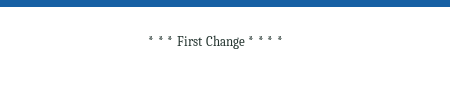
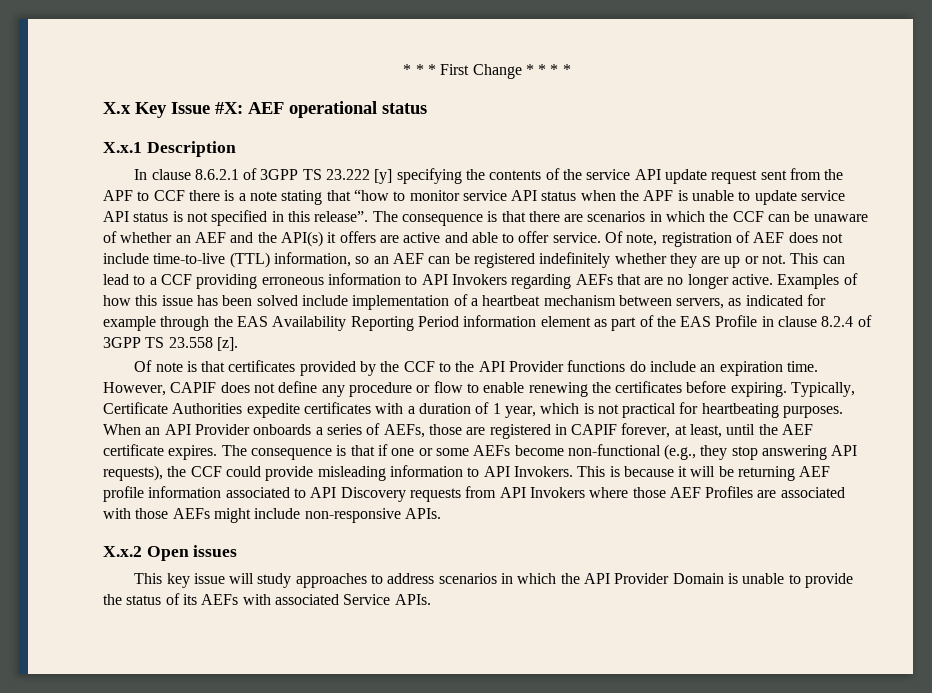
(283, 41) none -> [103,101,427,118] [103,141,236,157] [134,168,844,184] [103,189,846,205] [103,210,868,226] [103,231,844,247] [103,252,845,268] [103,273,858,289] [103,294,827,310] [103,315,872,331] [103,337,238,351] [134,360,818,376] [103,381,856,397] [103,402,844,418] [103,423,814,439] [103,444,858,460] [103,465,831,481] [103,486,845,502] [103,508,441,523] [103,545,238,561] [134,573,853,588] [103,593,431,605] // X.x Key Issue #X: AEF operational status // X.x.1 Description // In clause 8.6.2.1 of 3GPP TS 23.222 [y] specifying the contents of the service API update request sent from the APF to CCF there is a note stating that “how to monitor service API status when the APF is unable to update service API status is not specified in this release”. The consequence is that there are scenarios in which the CCF can be unaware of whether an AEF and the API(s) it offers are active and able to offer service. Of note, registration of AEF does not include time-to-live (TTL) information, so an AEF can be registered indefinitely whether they are up or not. This can lead to a CCF providing erroneous information to API Invokers regarding AEFs that are no longer active. Examples of how this issue has been solved include implementation of a heartbeat mechanism between servers, as indicated for example through the EAS Availability Reporting Period information element as part of the EAS Profile in clause 8.2.4 of 3GPP TS 23.558 [z]. // Of note is that certificates provided by the CCF to the API Provider functions do include an expiration time. However, CAPIF does not define any procedure or flow to enable renewing the certificates before expiring. Typically, Certificate Authorities expedite certificates with a duration of 1 year, which is not practical for heartbeating purposes. When an API Provider onboards a series of AEFs, those are registered in CAPIF forever, at least, until the AEF certificate expires. The consequence is that if one or some AEFs become non-functional (e.g., they stop answering API requests), the CCF could provide misleading information to API Invokers. This is because it will be returning AEF profile information associated to API Discovery requests from API Invokers where those AEF Profiles are associated with those AEFs might include non-responsive APIs. // X.x.2 Open issues // This key issue will study approaches to address scenarios in which the API Provider Domain is unable to provide the status of its AEFs with associated Service APIs.

